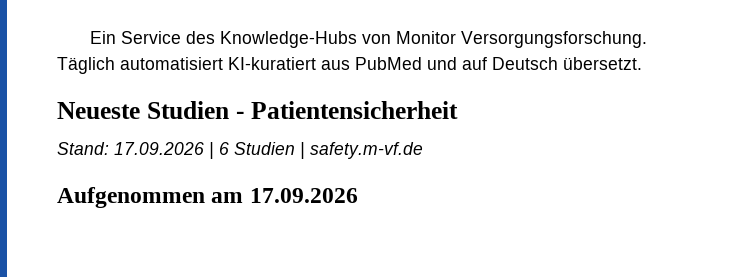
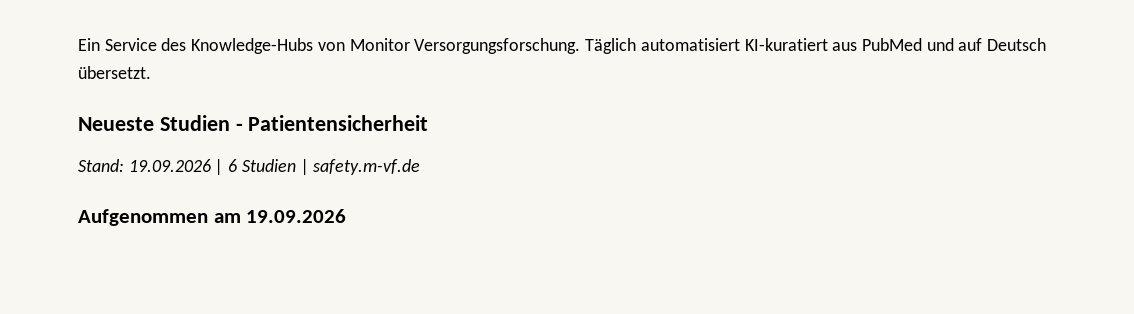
[114,142,204,155] 17.09.2026 -> [128,159,211,172] 19.09.2026
[249,188,358,203] 17.09.2026 -> [246,209,347,223] 19.09.2026

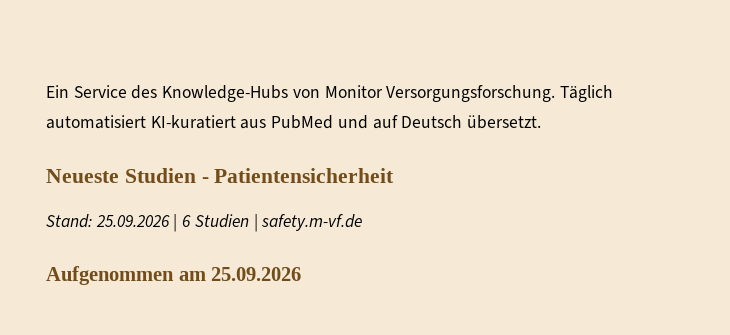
[128,159,211,172] 19.09.2026 -> [95,215,170,227] 25.09.2026
[246,209,347,223] 19.09.2026 -> [211,267,302,281] 25.09.2026

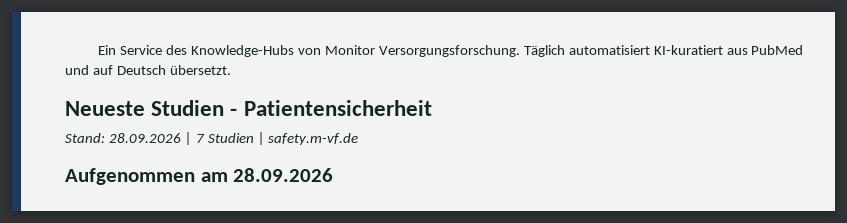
[95,214,192,232] 25.09.2026 | 6 -> [108,132,205,145] 28.09.2026 | 7
[211,267,302,281] 25.09.2026 -> [233,168,334,182] 28.09.2026

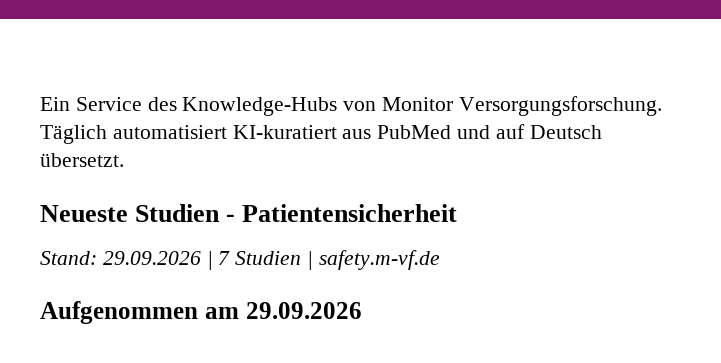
[108,133,181,143] 28.09.2026 -> [102,251,201,265] 29.09.2026
[233,168,334,182] 28.09.2026 -> [245,302,362,319] 29.09.2026

